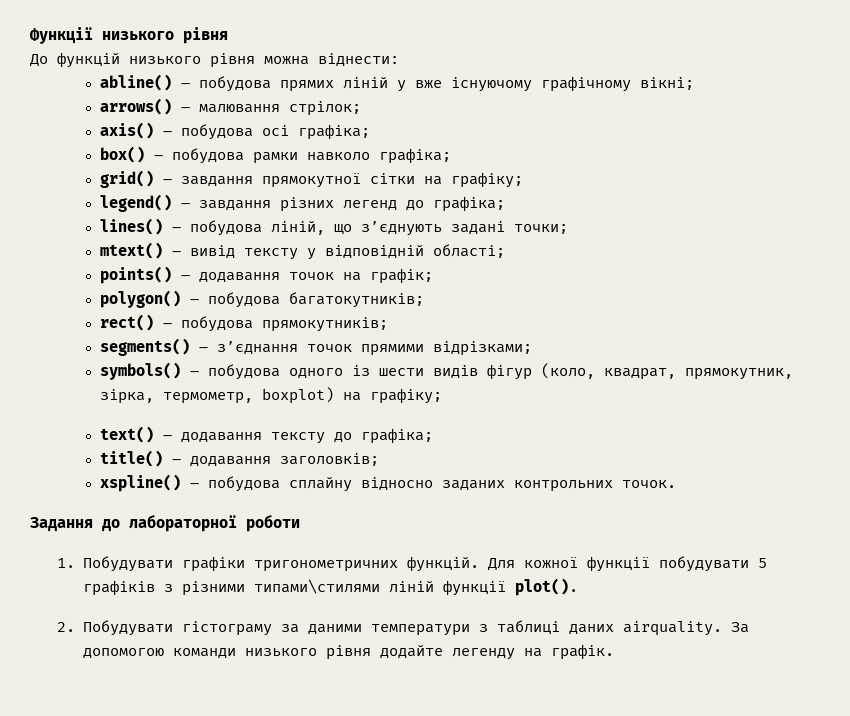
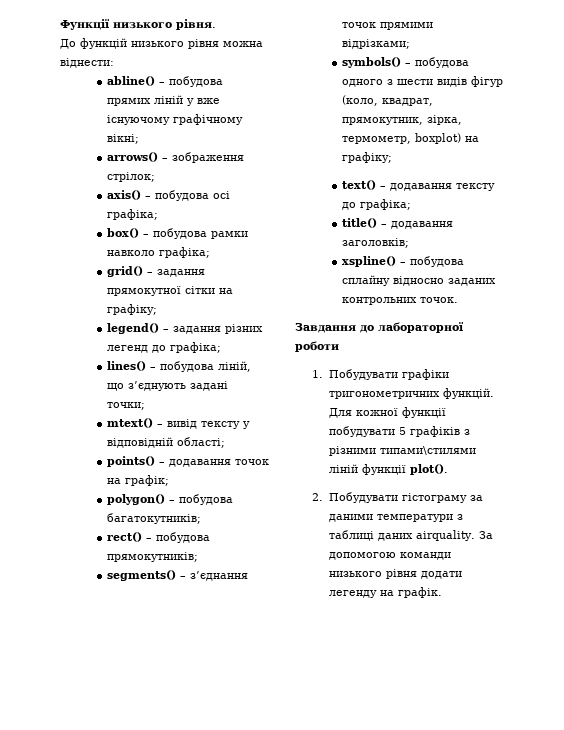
[183,27,228,44] рівня -> [176,19,216,30] рівня.
[198,104,280,113] малювання -> [171,152,244,163] зображення
[180,176,253,186] завдання -> [156,269,205,277] задання
[198,200,271,210] завдання -> [172,326,221,334] задання
[351,365,370,376] із -> [386,79,393,85] з
[30,517,93,532] Задання -> [295,323,356,333] Завдання
[380,645,444,658] додайте -> [421,571,463,579] додати

